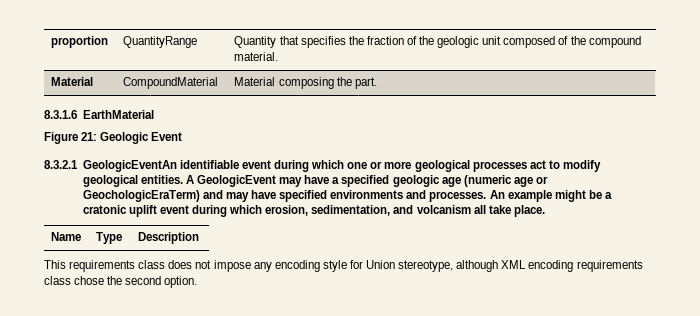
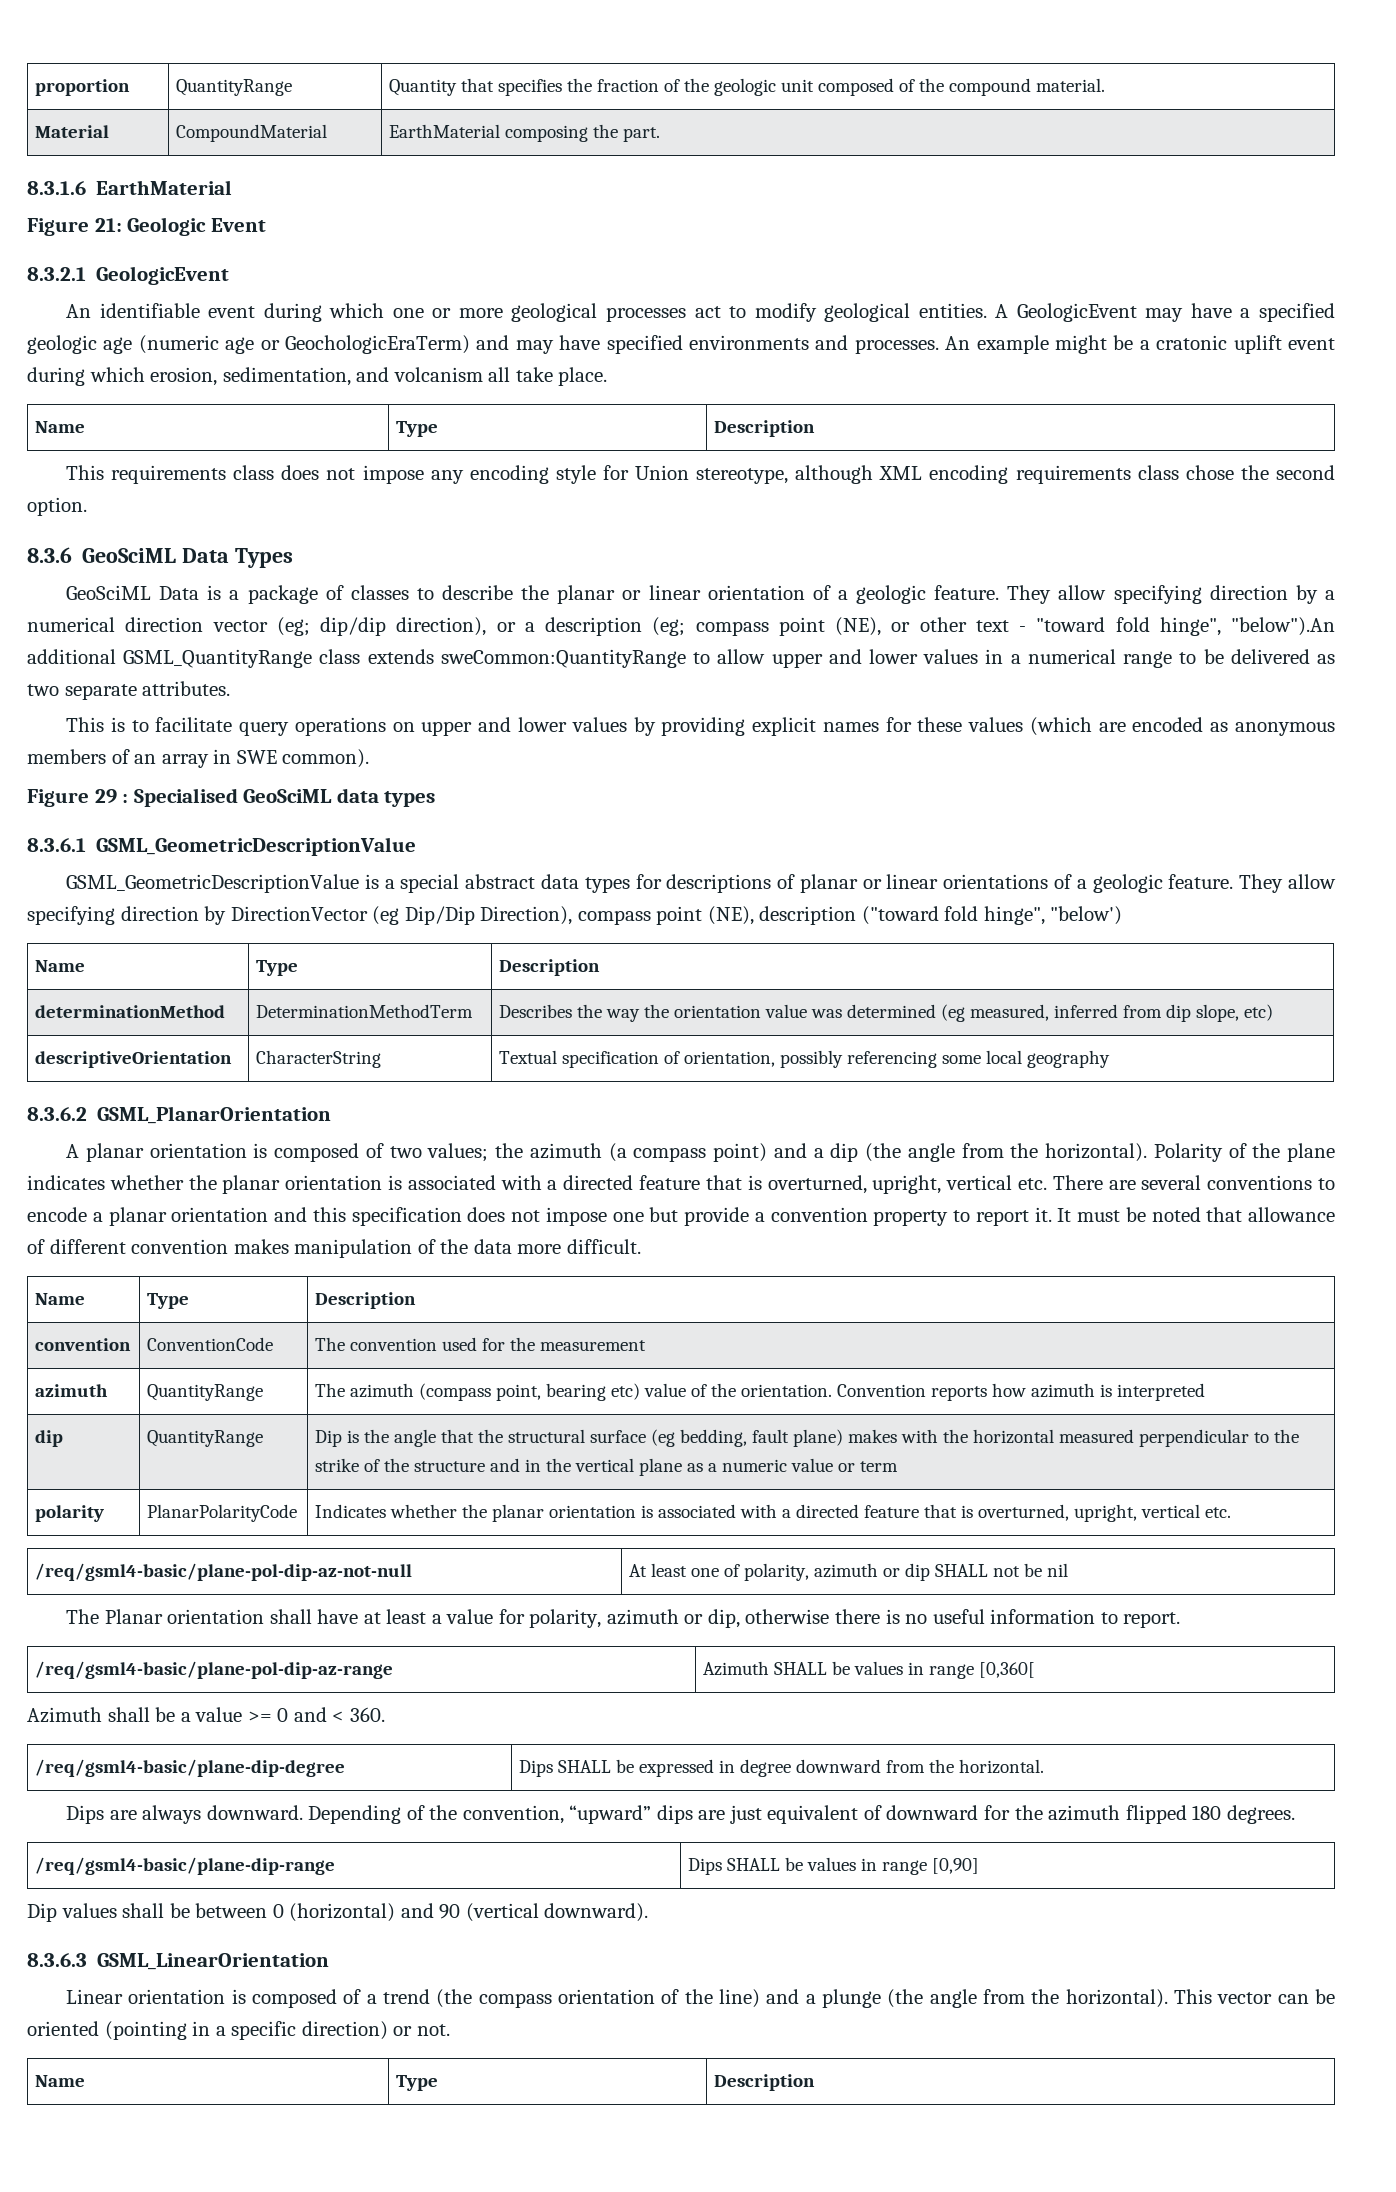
[234,77,276,86] Material -> [389,124,501,138] EarthMaterial
[82,160,177,172] GeologicEventAn -> [96,266,230,285] [65,304,91,318] GeologicEvent // An
(198, 282) none -> [27,547,294,568] [65,585,1335,604] [27,617,1335,636] [27,649,1335,668] [27,681,231,700] [65,717,1336,736] [27,749,370,768] [27,788,436,807] [27,837,417,856] [65,874,1336,893] [27,906,1123,925] [35,960,86,972] [256,960,299,976] [499,959,601,976] [35,1005,226,1018] [256,1004,474,1018] [499,1004,1274,1022] [35,1051,233,1068] [256,1050,382,1068] [499,1050,1111,1068] [27,1106,332,1124] [65,1143,1336,1162] [27,1175,1336,1194] [27,1207,1335,1226] [27,1239,641,1258] [35,1293,86,1305] [147,1293,190,1309] [315,1292,417,1309] [35,1338,132,1351] [147,1337,274,1351] [315,1337,647,1351] [35,1384,109,1397] [147,1384,264,1401] [315,1383,1206,1401] [35,1430,64,1447] [147,1430,264,1447] [315,1429,1300,1447] [315,1458,899,1476] [35,1505,105,1522] [147,1504,298,1522] [315,1504,1232,1522] [35,1563,413,1581] [629,1563,1069,1581] [65,1609,1181,1628] [35,1661,394,1679] [703,1661,1036,1679] [27,1707,385,1723] [35,1759,346,1777] [519,1759,1045,1777] [65,1805,1295,1824] [35,1857,336,1875] [688,1857,980,1875] [27,1903,649,1922] [27,1953,330,1970] [65,1989,1336,2008] [27,2021,450,2040] [35,2075,86,2087] [396,2075,439,2091] [714,2074,816,2091] // 8.3.6 GeoSciML Data Types // GeoSciML Data is a package of classes to describe the planar or linear orientation of a geologic feature. They allow specifying direction by a numerical direction vector (eg; dip/dip direction), or a description (eg; compass point (NE), or other text - "toward fold hinge", "below").An additional GSML_QuantityRange class extends sweCommon:QuantityRange to allow upper and lower values in a numerical range to be delivered as two separate attributes. // This is to facilitate query operations on upper and lower values by providing explicit names for these values (which are encoded as anonymous members of an array in SWE common). // Figure 29 : Specialised GeoSciML data types // 8.3.6.1 GSML_GeometricDescriptionValue // GSML_GeometricDescriptionValue is a special abstract data types for descriptions of planar or linear orientations of a geologic feature. They allow specifying direction by DirectionVector (eg Dip/Dip Direction), compass point (NE), description ("toward fold hinge", "below') // Name | Type | Description // determinationMethod | DeterminationMethodTerm | Describes the way the orientation value was determined (eg measured, inferred from dip slope, etc) // descriptiveOrientation | CharacterString | Textual specification of orientation, possibly referencing some local geography // 8.3.6.2 GSML_PlanarOrientation // A planar orientation is composed of two values; the azimuth (a compass point) and a dip (the angle from the horizontal). Polarity of the plane indicates whether the planar orientation is associated with a directed feature that is overturned, upright, vertical etc. There are several conventions to encode a planar orientation and this specification does not impose one but provide a convention property to report it. It must be noted that allowance of different convention makes manipulation of the data more difficult. // Name | Type | Description // convention | ConventionCode | The convention used for the measurement // azimuth | QuantityRange | The azimuth (compass point, bearing etc) value of the orientation. Convention reports how azimuth is interpreted // dip | QuantityRange | Dip is the angle that the structural surface (eg bedding, fault plane) makes with the horizontal measured perpendicular to the strike of the structure and in the vertical plane as a numeric value or term // polarity | PlanarPolarityCode | Indicates whether the planar orientation is associated with a directed feature that is overturned, upright, vertical etc. // /req/gsml4-basic/plane-pol-dip-az-not-null | At least one of polarity, azimuth or dip SHALL not be nil // The Planar orientation shall have at least a value for polarity, azimuth or dip, otherwise there is no useful information to report. // /req/gsml4-basic/plane-pol-dip-az-range | Azimuth SHALL be values in range [0,360[ // Azimuth shall be a value >= 0 and < 360. // /req/gsml4-basic/plane-dip-degree | Dips SHALL be expressed in degree downward from the horizontal. // Dips are always downward. Depending of the convention, “upward” dips are just equivalent of downward for the azimuth flipped 180 degrees. // /req/gsml4-basic/plane-dip-range | Dips SHALL be values in range [0,90] // Dip values shall be between 0 (horizontal) and 90 (vertical downward). // 8.3.6.3 GSML_LinearOrientation // Linear orientation is composed of a trend (the compass orientation of the line) and a plunge (the angle from the horizontal). This vector can be oriented (pointing in a specific direction) or not. // Name | Type | Description

